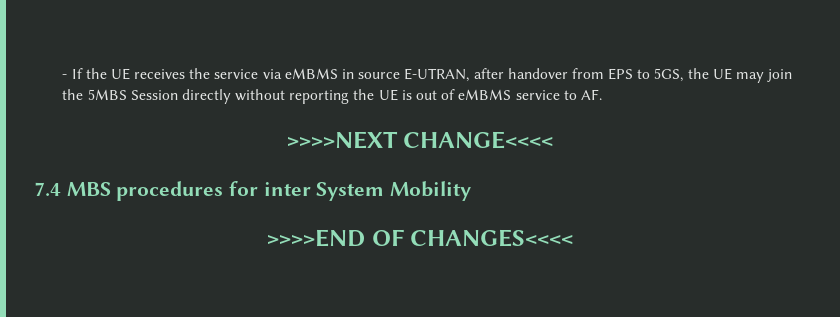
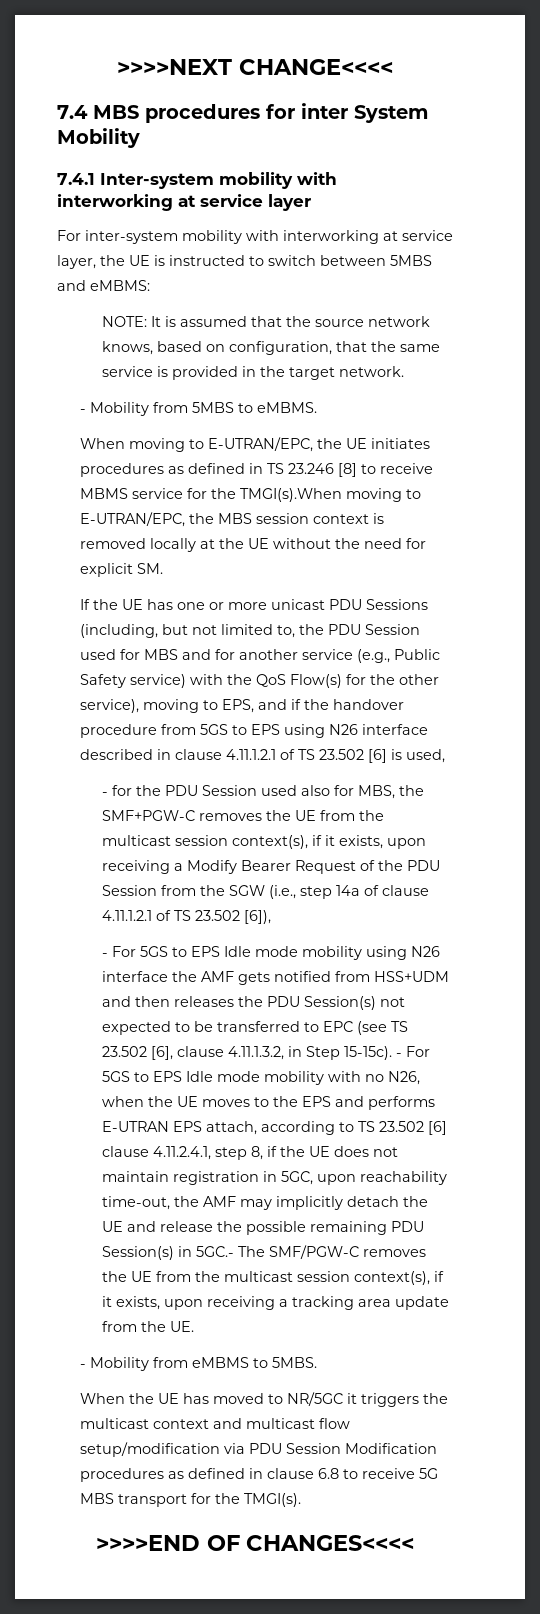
[62,68,793,83] [62,89,602,104] - If the UE receives the service via eMBMS in source E-UTRAN, after handover from EPS to 5GS, the UE may join the 5MBS Session directly without reporting the UE is out of eMBMS service to AF. // -> (117, 67) none
(472, 191) none -> [57,172,337,189] [57,194,311,211] [57,230,453,244] [57,255,432,269] [57,280,150,291] [102,316,431,327] [102,341,441,355] [102,366,405,380] [79,402,317,416] [79,437,430,452] [79,463,433,477] [79,488,421,502] [79,512,384,527] [79,538,426,552] [79,563,163,577] [79,599,428,610] [79,624,420,638] [79,649,440,663] [79,674,439,688] [79,699,404,713] [79,724,428,738] [79,749,445,763] [102,785,425,799] [102,810,385,821] [102,835,427,849] [102,860,441,874] [102,885,430,899] [102,910,272,924] [102,946,441,960] [102,971,450,985] [102,996,406,1010] [102,1021,409,1035] [102,1046,431,1060] [102,1071,421,1085] [102,1096,436,1110] [102,1121,448,1135] [102,1146,399,1160] [102,1171,448,1185] [102,1196,429,1210] [102,1221,425,1235] [102,1245,427,1260] [102,1271,445,1285] [102,1296,450,1310] [102,1321,195,1332] [79,1357,317,1371] [79,1392,448,1407] [79,1418,350,1429] [79,1442,437,1457] [79,1468,438,1482] [79,1493,301,1507] // 7.4.1 Inter-system mobility with interworking at service layer // For inter-system mobility with interworking at service layer, the UE is instructed to switch between 5MBS and eMBMS: // NOTE: It is assumed that the source network knows, based on configuration, that the same service is provided in the target network. // - Mobility from 5MBS to eMBMS. // When moving to E-UTRAN/EPC, the UE initiates procedures as defined in TS 23.246 [8] to receive MBMS service for the TMGI(s).When moving to E-UTRAN/EPC, the MBS session context is removed locally at the UE without the need for explicit SM. // If the UE has one or more unicast PDU Sessions (including, but not limited to, the PDU Session used for MBS and for another service (e.g., Public Safety service) with the QoS Flow(s) for the other service), moving to EPS, and if the handover procedure from 5GS to EPS using N26 interface described in clause 4.11.1.2.1 of TS 23.502 [6] is used, // - for the PDU Session used also for MBS, the SMF+PGW-C removes the UE from the multicast session context(s), if it exists, upon receiving a Modify Bearer Request of the PDU Session from the SGW (i.e., step 14a of clause 4.11.1.2.1 of TS 23.502 [6]), // - For 5GS to EPS Idle mode mobility using N26 interface the AMF gets notified from HSS+UDM and then releases the PDU Session(s) not expected to be transferred to EPC (see TS 23.502 [6], clause 4.11.1.3.2, in Step 15-15c). - For 5GS to EPS Idle mode mobility with no N26, when the UE moves to the EPS and performs E-UTRAN EPS attach, according to TS 23.502 [6] clause 4.11.2.4.1, step 8, if the UE does not maintain registration in 5GC, upon reachability time-out, the AMF may implicitly detach the UE and release the possible remaining PDU Session(s) in 5GC.- The SMF/PGW-C removes the UE from the multicast session context(s), if it exists, upon receiving a tracking area update from the UE. // - Mobility from eMBMS to 5MBS. // When the UE has moved to NR/5GC it triggers the multicast context and multicast flow setup/modification via PDU Session Modification procedures as defined in clause 6.8 to receive 5G MBS transport for the TMGI(s).

